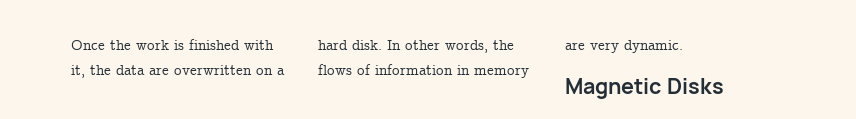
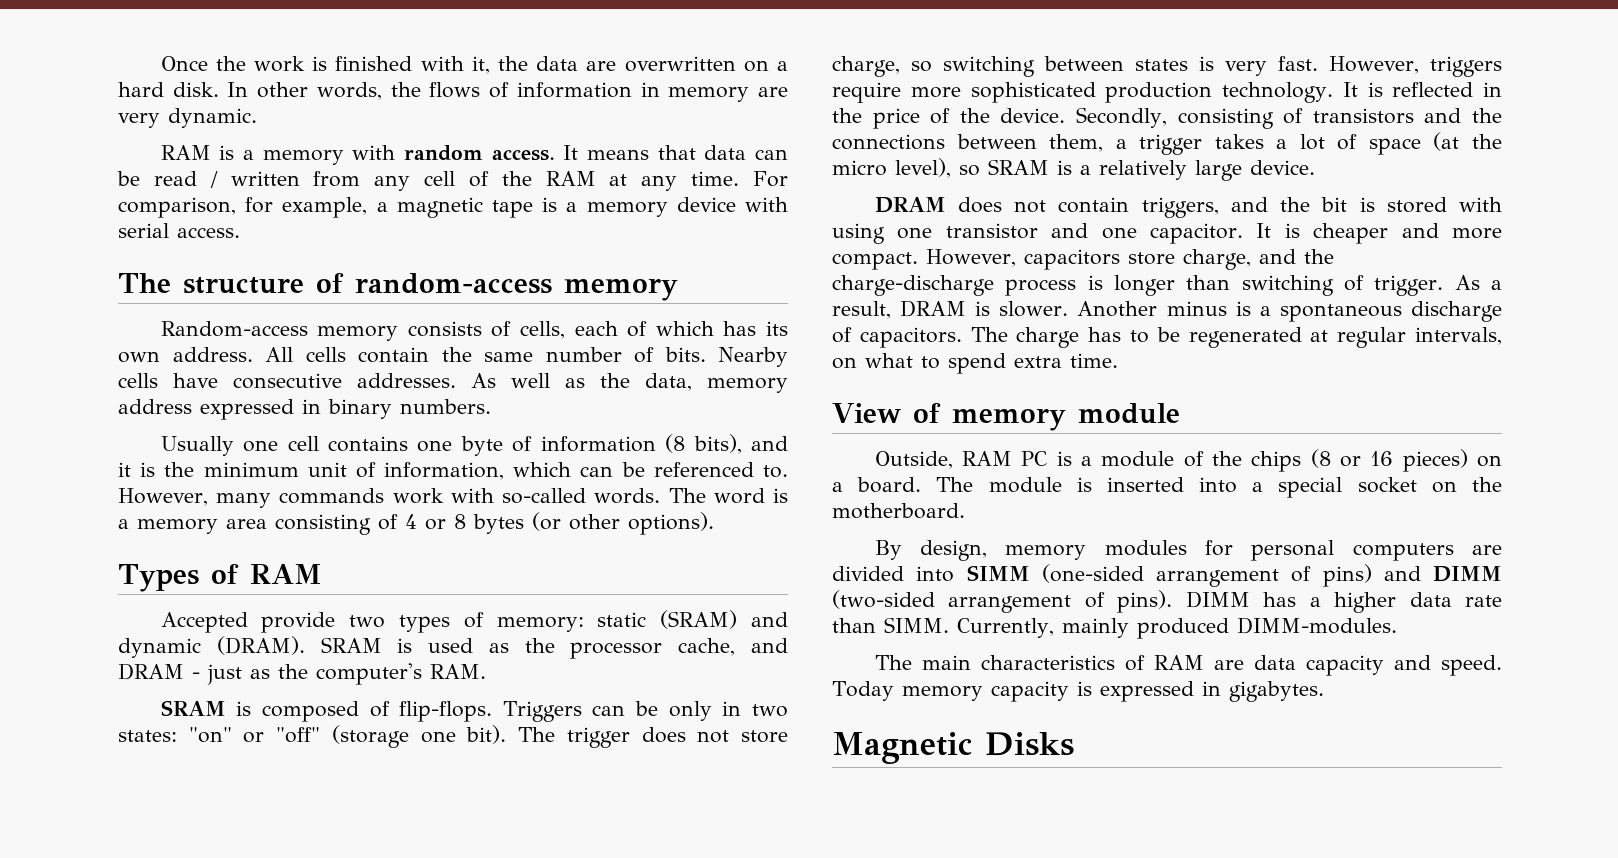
(683, 46) none -> [160,145,788,165] [117,171,788,191] [118,197,788,218] [118,223,240,238] [118,273,678,301] [160,321,789,341] [118,347,788,367] [118,373,788,393] [118,399,491,420] [160,434,788,456] [118,462,788,480] [118,488,788,508] [118,512,714,535] [118,564,322,592] [160,610,788,633] [118,636,788,659] [118,663,486,685] [160,700,788,722] [118,725,789,748] [832,56,1502,77] [832,82,1502,103] [832,107,1502,129] [832,132,1502,155] [832,158,1315,181] [874,197,1502,218] [832,223,1502,244] [832,249,1334,270] [832,275,1502,296] [832,300,1502,322] [832,327,1502,348] [832,353,1118,374] [832,403,1180,431] [874,449,1502,472] [832,477,1502,498] [832,503,965,519] [874,540,1502,561] [832,564,1502,587] [832,590,1502,613] [832,617,1397,639] [874,655,1502,676] [832,681,1324,702] // RAM is a memory with random access. It means that data can be read / written from any cell of the RAM at any time. For comparison, for example, a magnetic tape is a memory device with serial access. // The structure of random-access memory // Random-access memory consists of cells, each of which has its own address. All cells contain the same number of bits. Nearby cells have consecutive addresses. As well as the data, memory address expressed in binary numbers. // Usually one cell contains one byte of information (8 bits), and it is the minimum unit of information, which can be referenced to. However, many commands work with so-called words. The word is a memory area consisting of 4 or 8 bytes (or other options). // Types of RAM // Accepted provide two types of memory: static (SRAM) and dynamic (DRAM). SRAM is used as the processor cache, and DRAM - just as the computer's RAM. // SRAM is composed of flip-flops. Triggers can be only in two states: "on" or "off" (storage one bit). The trigger does not store charge, so switching between states is very fast. However, triggers require more sophisticated production technology. It is reflected in the price of the device. Secondly, consisting of transistors and the connections between them, a trigger takes a lot of space (at the micro level), so SRAM is a relatively large device. // DRAM does not contain triggers, and the bit is stored with using one transistor and one capacitor. It is cheaper and more compact. However, capacitors store charge, and the charge-discharge process is longer than switching of trigger. As a result, DRAM is slower. Another minus is a spontaneous discharge of capacitors. The charge has to be regenerated at regular intervals, on what to spend extra time. // View of memory module // Outside, RAM PC is a module of the chips (8 or 16 pieces) on a board. The module is inserted into a special socket on the motherboard. // By design, memory modules for personal computers are divided into SIMM (one-sided arrangement of pins) and DIMM (two-sided arrangement of pins). DIMM has a higher data rate than SIMM. Currently, mainly produced DIMM-modules. // The main characteristics of RAM are data capacity and speed. Today memory capacity is expressed in gigabytes.

